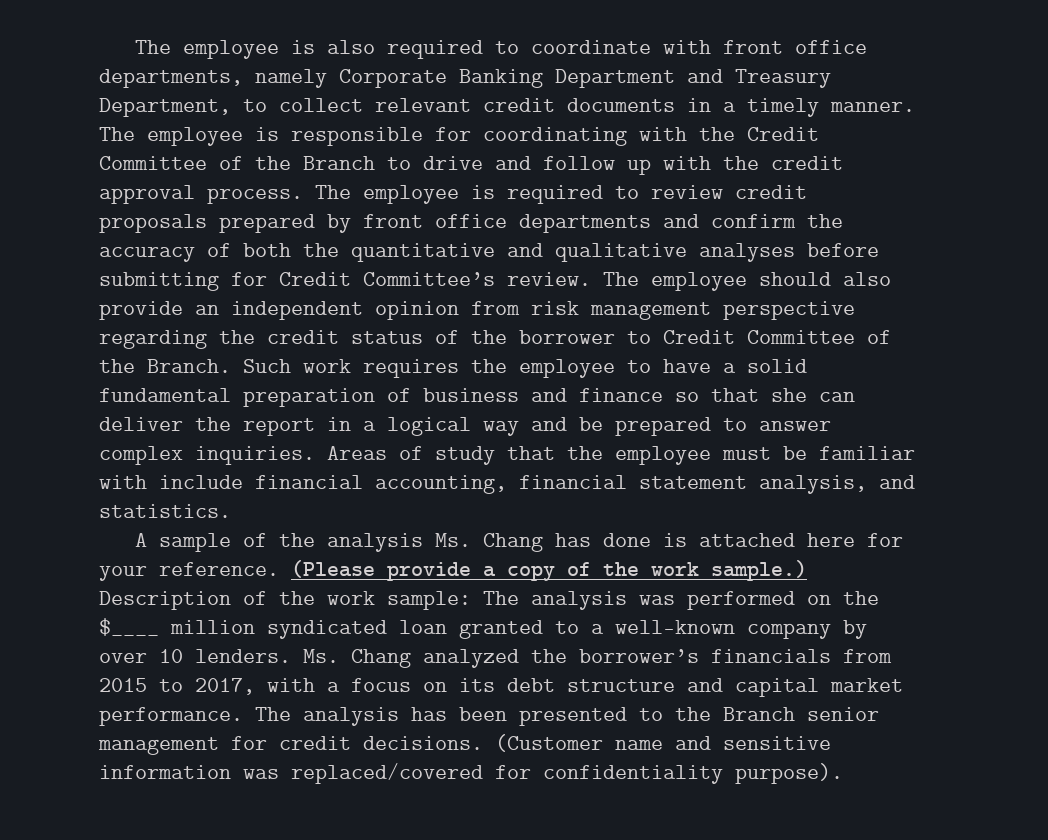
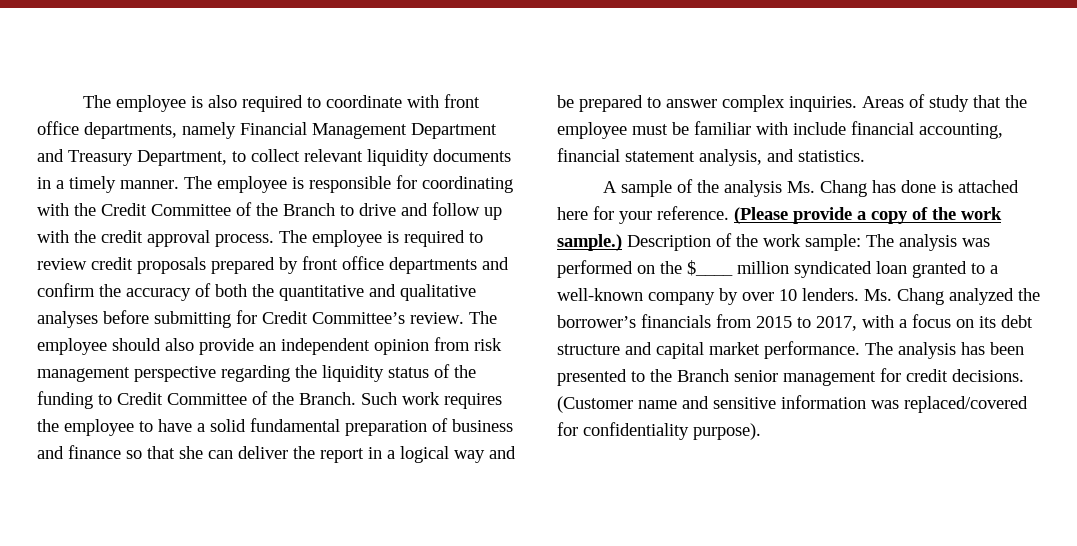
[339,69,543,88] Corporate Banking -> [240,122,407,139] Financial Management
[483,98,555,112] credit -> [367,149,429,166] liquidity
[267,330,339,344] credit -> [322,365,384,382] liquidity
[519,330,615,344] borrower -> [37,391,93,409] funding

